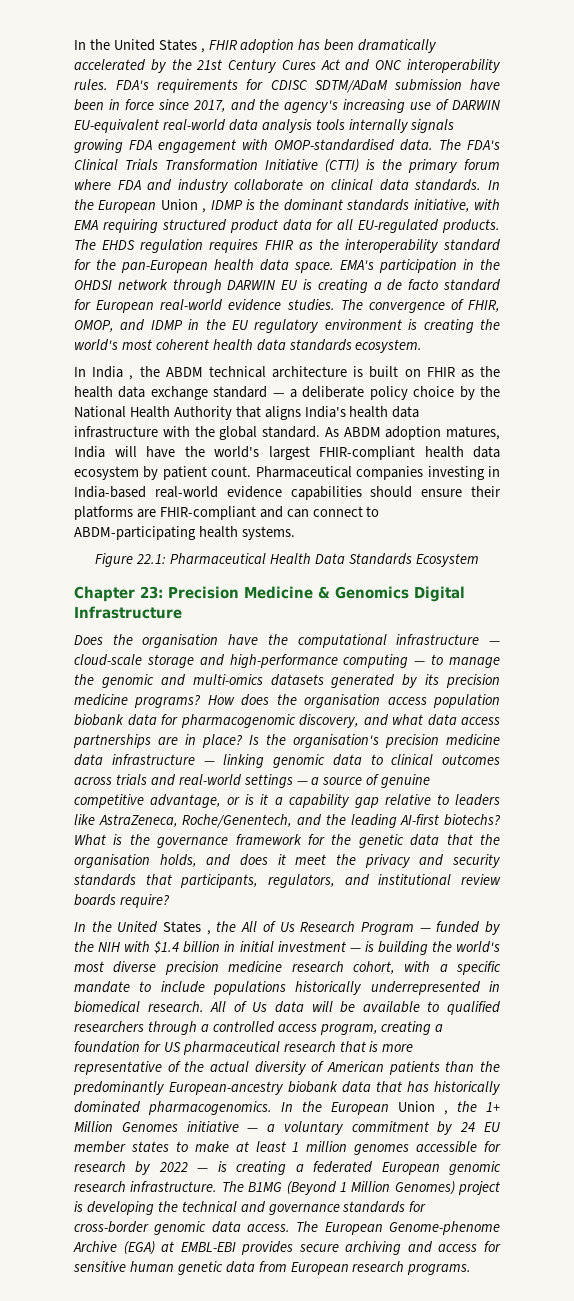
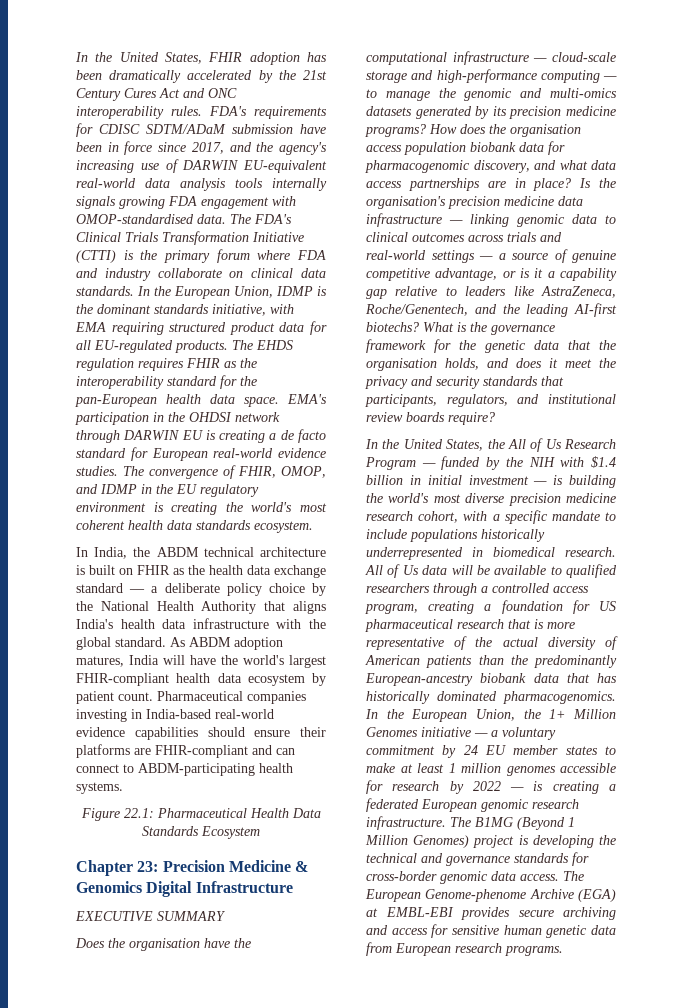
[74,39,205,53] In the United States , -> [75,52,202,64] In the United States,
[160,199,207,213] Union , -> [234,286,273,298] Union,
[92,366,134,380] India , -> [94,547,128,559] India,
(182, 612) none -> [75,911,226,921] // EXECUTIVE SUMMARY
[163,921,211,935] States , -> [446,439,484,451] States,
[398,1101,448,1115] Union , -> [476,709,515,721] Union,

